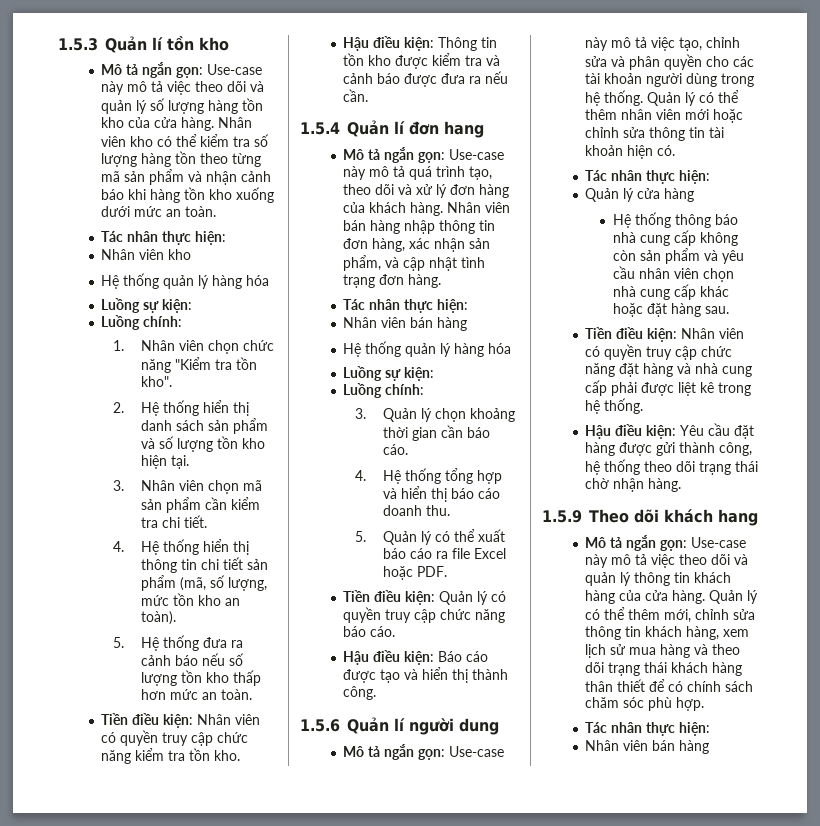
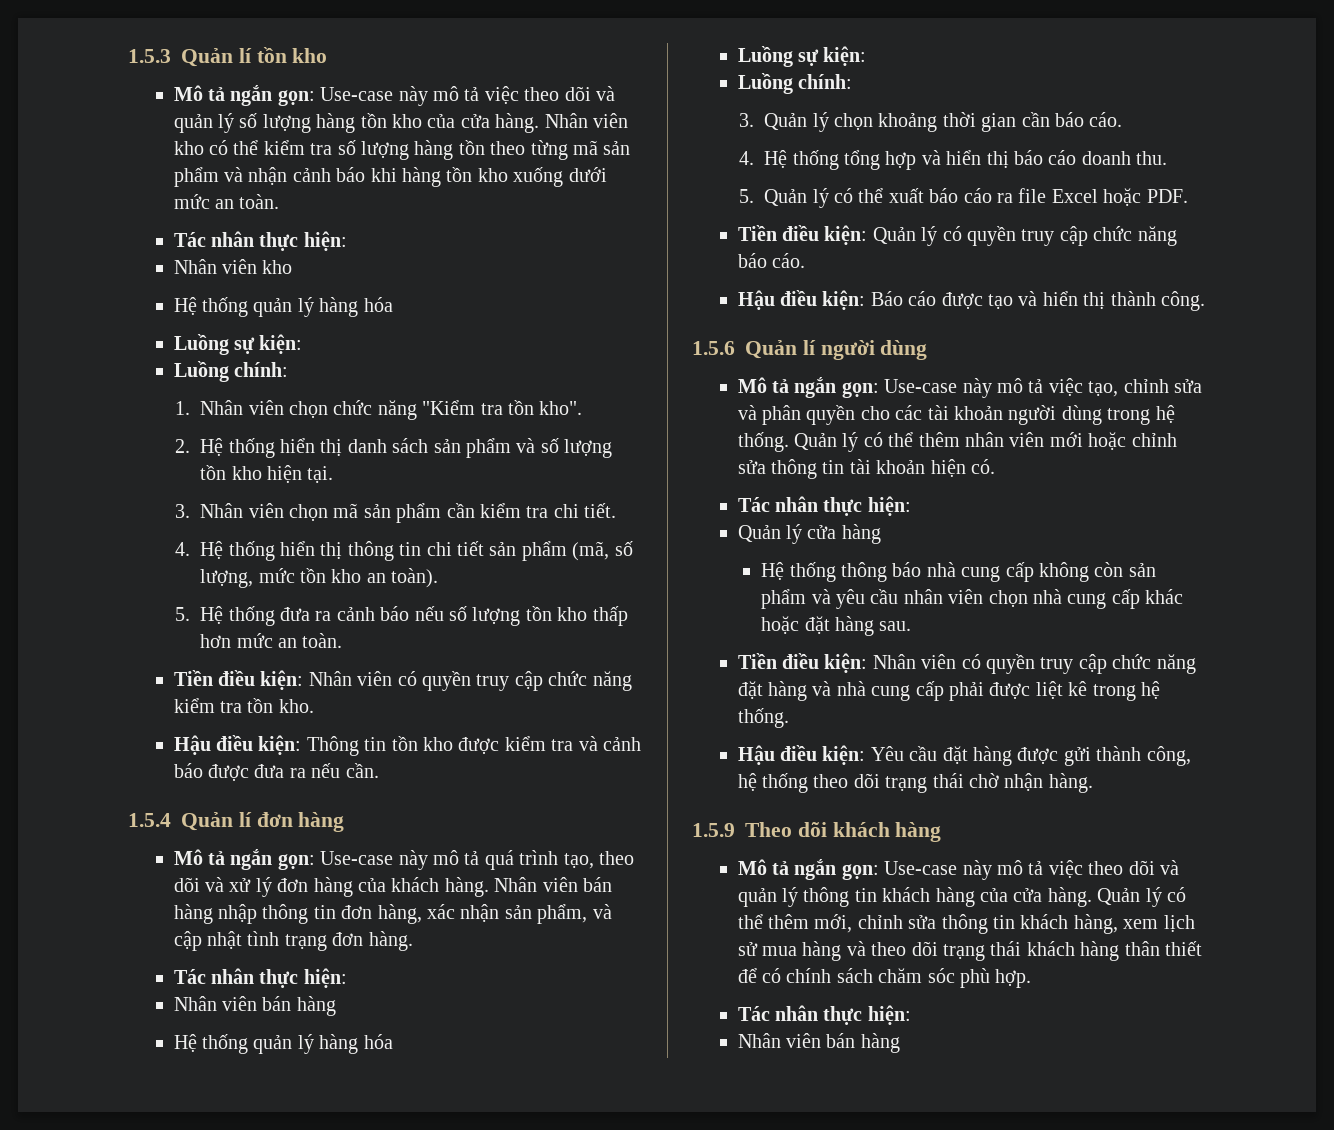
[444,121,484,138] hang -> [298,812,345,832] hàng
[459,718,499,735] dung -> [880,340,928,360] dùng
[718,509,758,526] hang -> [895,822,942,842] hàng

